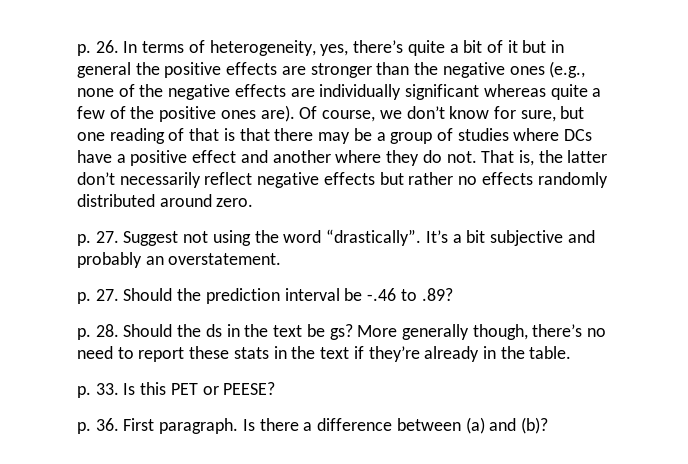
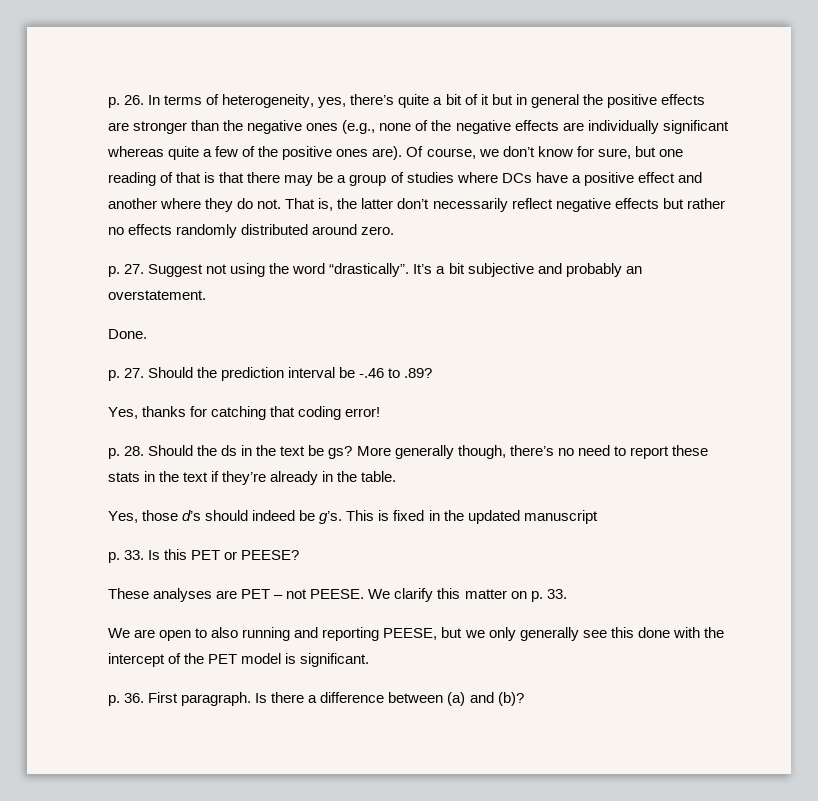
(282, 259) none -> [108,329,147,339] // Done.
(453, 294) none -> [108,406,381,420] // Yes, thanks for catching that coding error!
(572, 352) none -> [108,510,598,524] // Yes, those d’s should indeed be g’s. This is fixed in the updated manuscript
(276, 388) none -> [108,588,567,602] [108,627,724,641] [108,653,370,667] // These analyses are PET – not PEESE. We clarify this matter on p. 33. // We are open to also running and reporting PEESE, but we only generally see this done with the intercept of the PET model is significant.

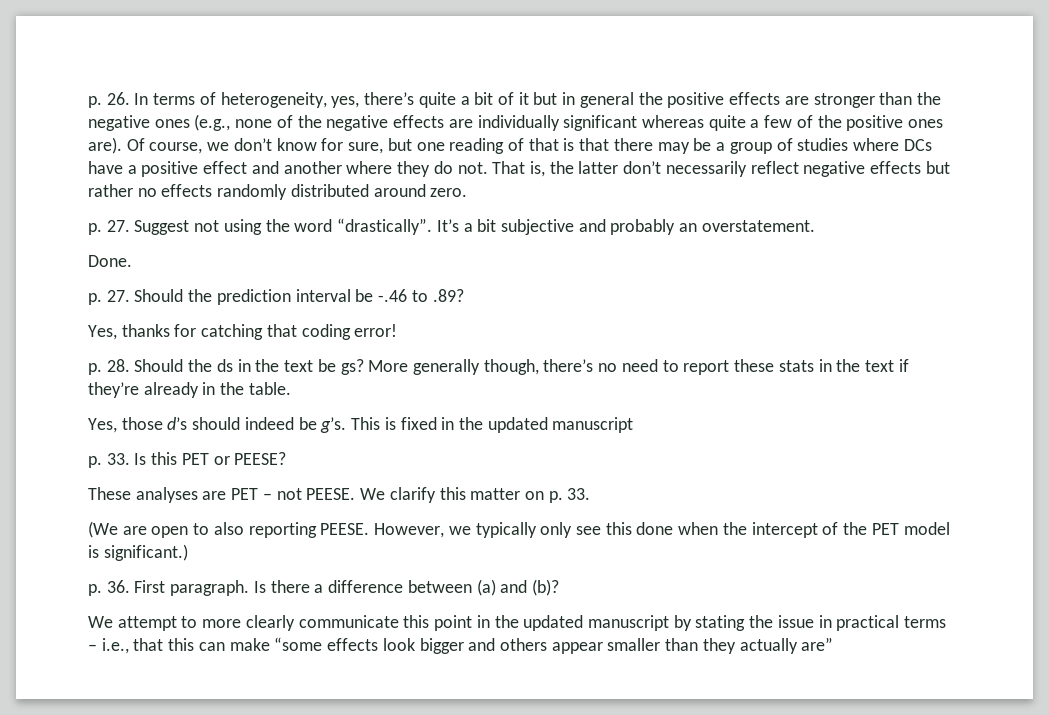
[108,628,130,638] We -> [88,521,118,538] (We
[242,627,579,641] running and reporting PEESE, but we only generally -> [248,522,573,538] reporting PEESE. However, we typically only
[672,627,700,638] with -> [678,522,719,535] when
[300,653,370,667] significant. -> [103,544,188,561] significant.)
(524, 699) none -> [88,615,947,631] [88,637,834,654] // We attempt to more clearly communicate this point in the updated manuscript by stating the issue in practical terms – i.e., that this can make “some effects look bigger and others appear smaller than they actually are”

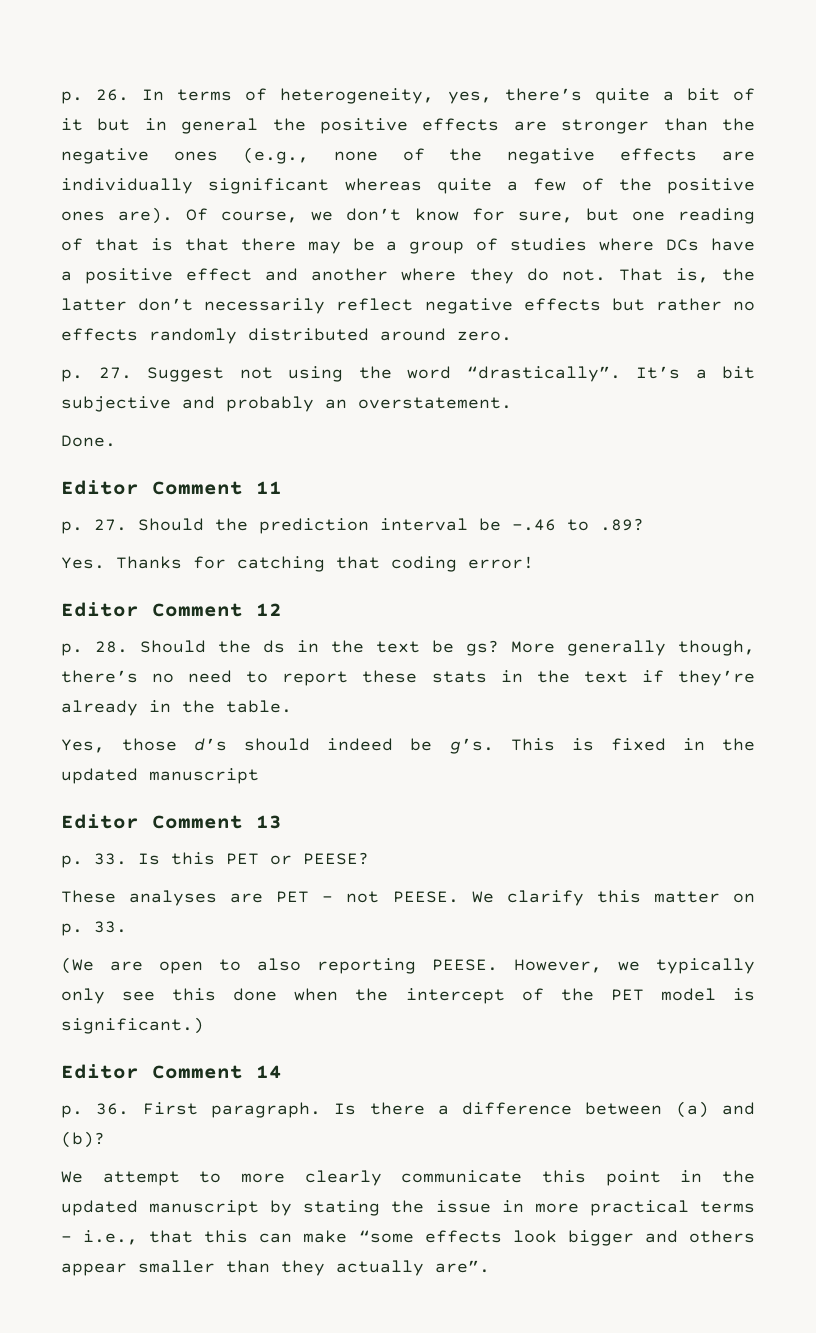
(132, 261) none -> [61,480,282,495] // Editor Comment 11
[88,324,170,340] Yes, thanks -> [61,556,182,569] Yes. Thanks
(398, 330) none -> [61,602,282,617] // Editor Comment 12
(634, 425) none -> [61,814,282,829] // Editor Comment 13
(188, 552) none -> [61,1064,282,1079] // Editor Comment 14
(832, 621) none -> [534,1203,579,1213] more
[801,637,834,651] are” -> [435,1260,490,1273] are”.

